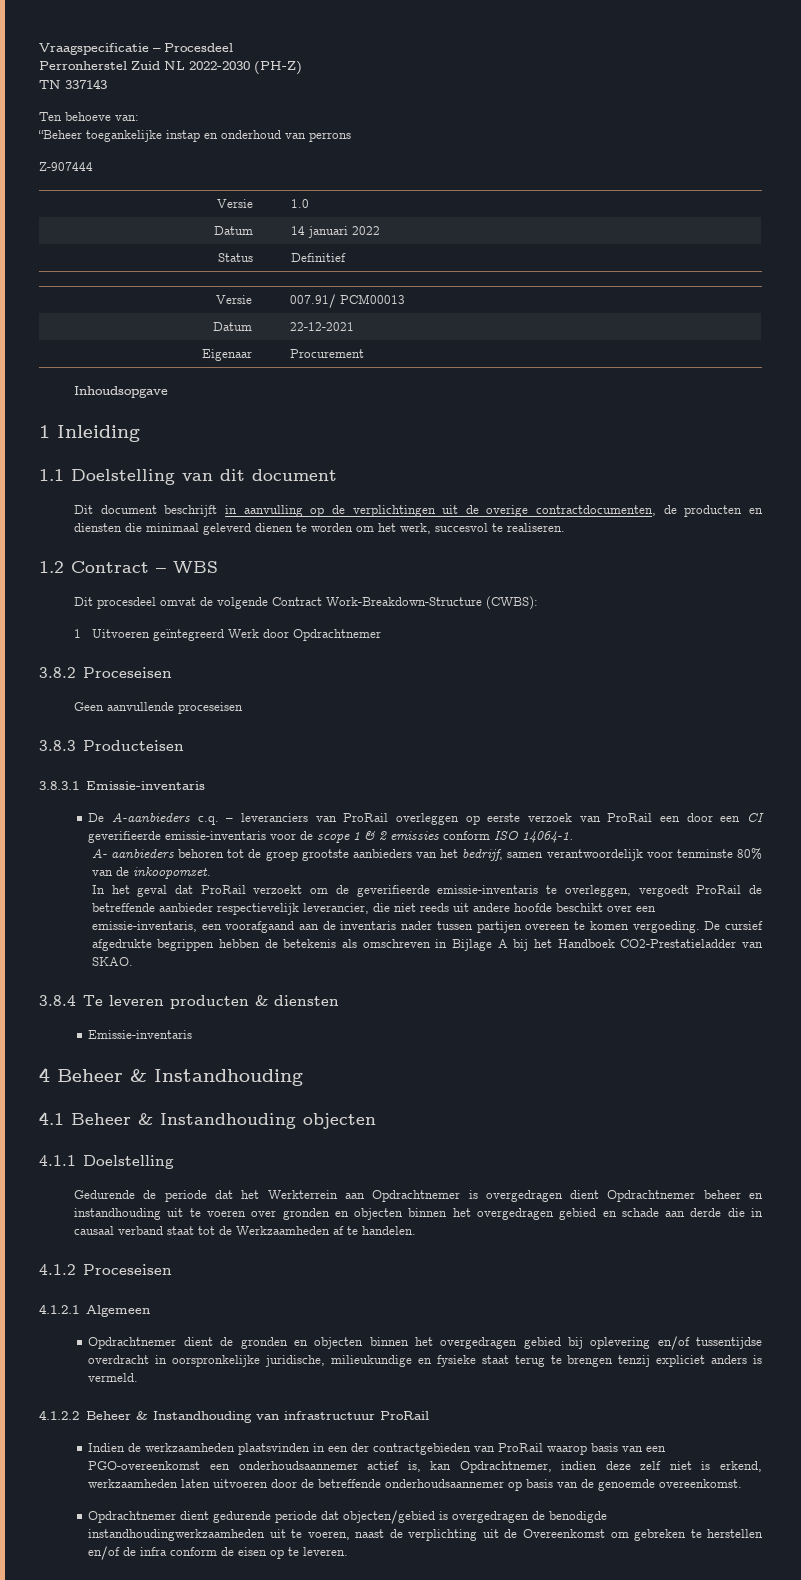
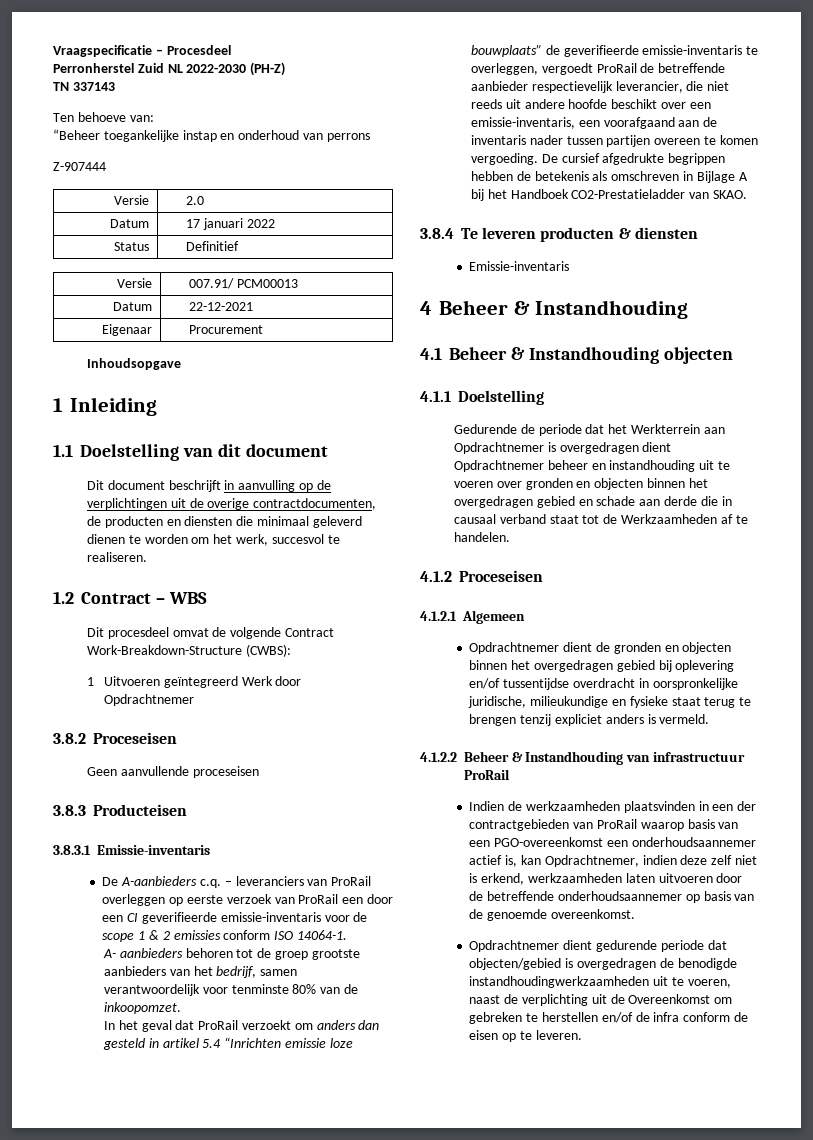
[291,199,310,208] [214,226,254,235] [291,226,306,235] 1.0 // Datum | 14 -> [186,196,205,205] [110,219,150,228] [186,219,201,228] 2.0 // Datum | 17
(329, 891) none -> [316,1020,380,1030] [103,1037,353,1050] [471,44,543,57] anders dan gesteld in artikel 5.4 “Inrichten emissie loze bouwplaats”

